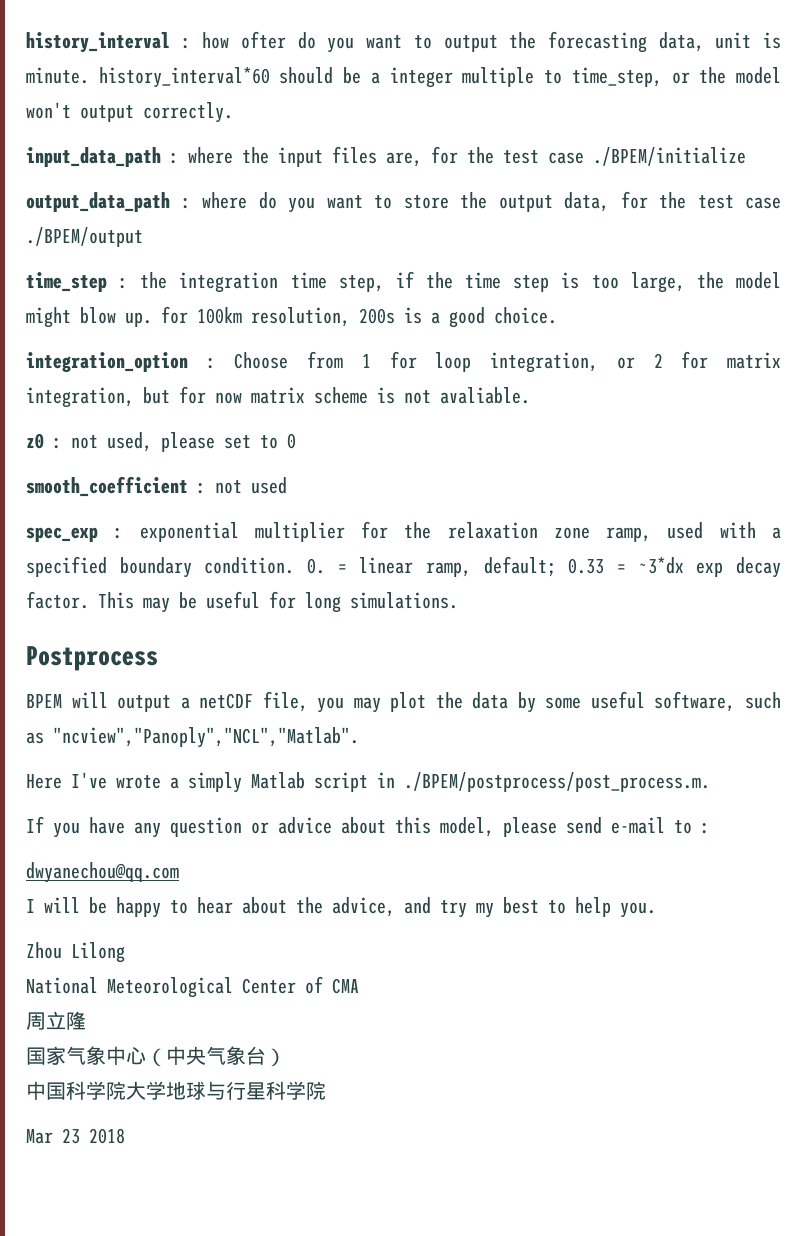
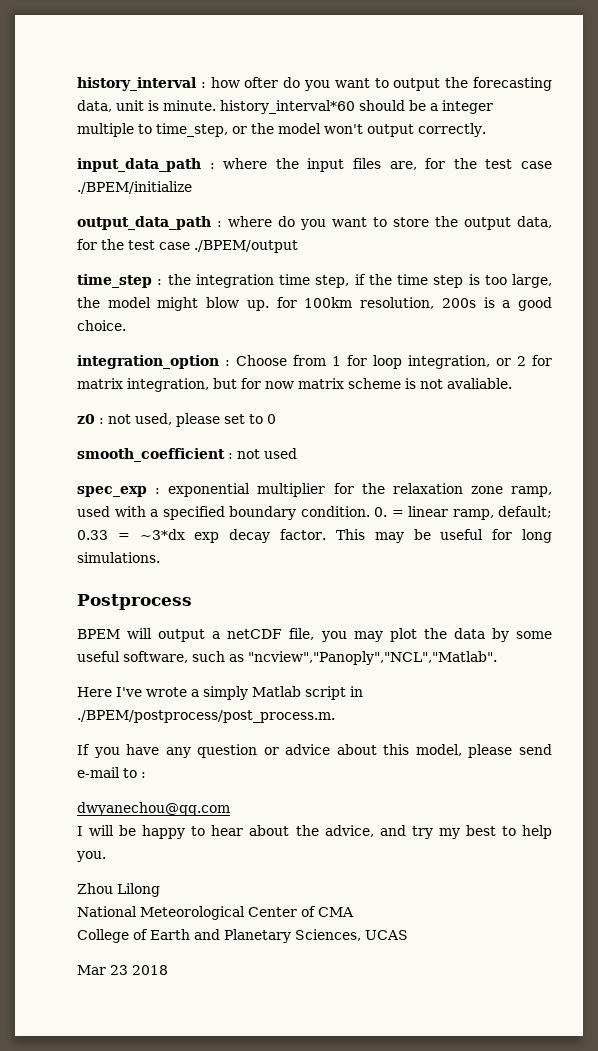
[26,1011,86,1030] [26,1046,286,1067] [26,1081,326,1100] 周立隆 // 国家气象中心（中央气象台） // 中国科学院大学地球与行星科学院 -> [77,929,408,943] College of Earth and Planetary Sciences, UCAS

